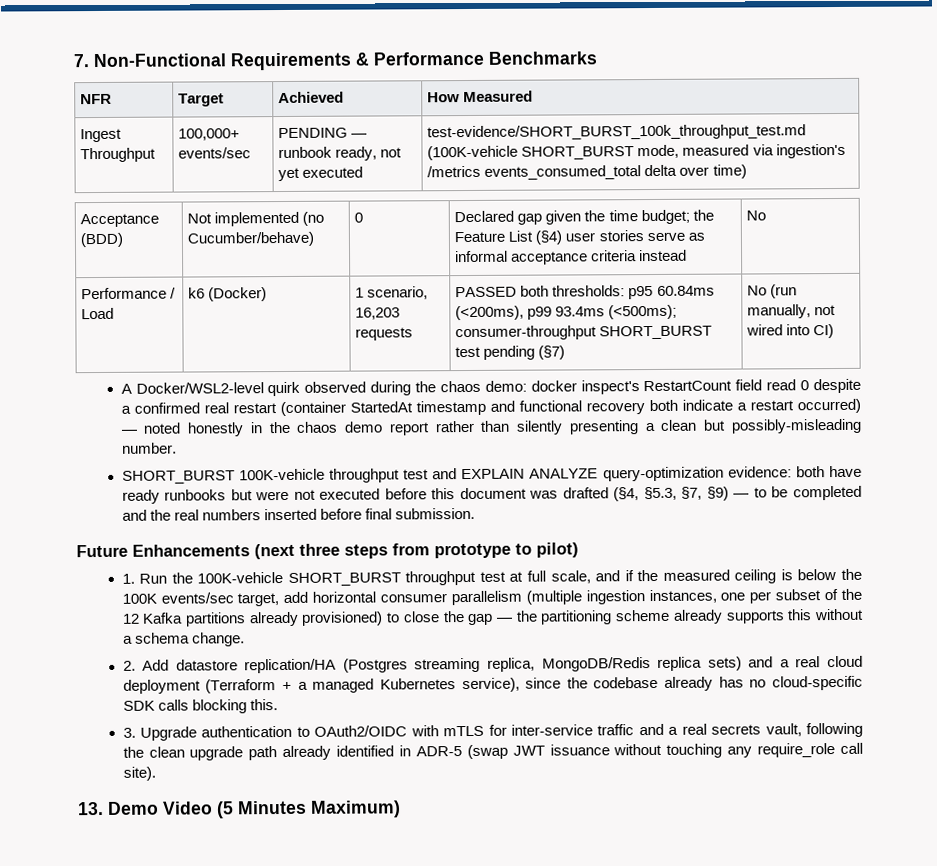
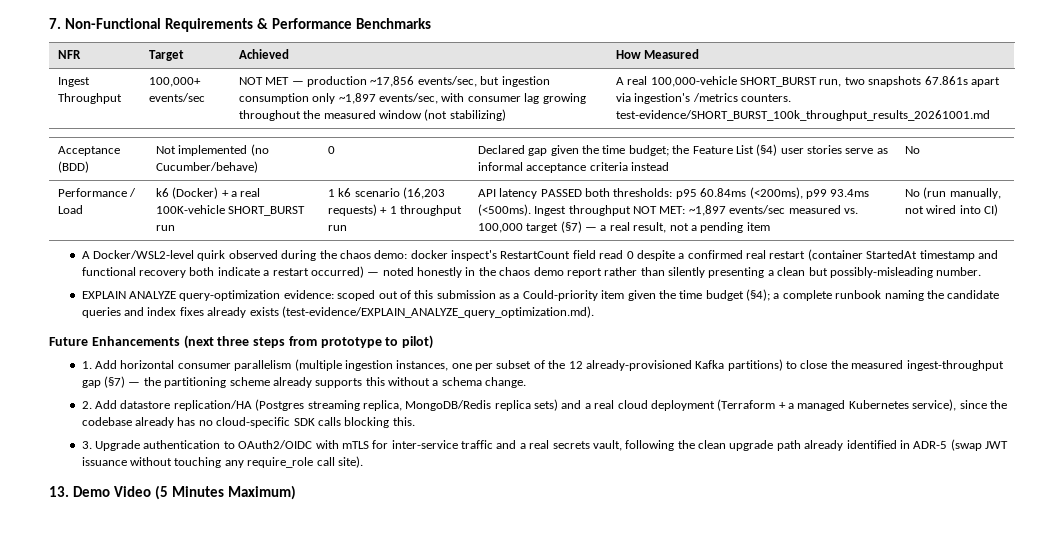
[278,127,368,139] [278,146,403,161] [278,166,364,182] [427,124,807,141] [427,143,846,161] [427,164,747,180] PENDING — runbook ready, not yet executed | test-evidence/SHORT_BURST_100k_throughput_test.md (100K-vehicle SHORT_BURST mode, measured via ingestion's /metrics events_consumed_total delta over time) -> [238,76,550,87] [238,93,586,104] [238,109,506,121] [615,76,1000,87] [615,93,792,104] [615,110,990,121] NOT MET — production ~17,856 events/sec, but ingestion consumption only ~1,897 events/sec, with consumer lag growing throughout the measured window (not stabilizing) | A real 100,000-vehicle SHORT_BURST run, two snapshots 67.861s apart via ingestion's /metrics counters. test-evidence/SHORT_BURST_100k_throughput_results_20261001.md
[355,286,429,300] [355,307,401,320] [355,327,414,341] | 1 scenario, 16,203 requests | -> [221,188,261,197] [155,205,306,216] [155,225,175,231] [327,187,446,199] [327,204,463,216] [327,225,347,231] [477,188,538,199] + a real 100K-vehicle SHORT_BURST run | 1 k6 scenario (16,203 requests) + 1 throughput run | API latency
[608,304,678,320] [455,325,713,341] [455,345,566,360] (<500ms); consumer-throughput SHORT_BURST test pending (§7) -> [477,204,858,216] [477,221,770,233] (<500ms). Ingest throughput NOT MET: ~1,897 events/sec measured vs. 100,000 target (§7) — a real result, not a pending item
[121,465,862,484] [121,485,862,504] [121,507,475,521] SHORT_BURST 100K-vehicle throughput test and EXPLAIN ANALYZE query-optimization evidence: both have ready runbooks but were not executed before this document was drafted (§4, §5.3, §7, §9) — to be completed and the real numbers inserted before final submission. -> [81,289,1000,301] [81,306,594,318] EXPLAIN ANALYZE query-optimization evidence: scoped out of this submission as a Could-priority item given the time budget (§4); a complete runbook naming the candidate queries and index fixes already exists (test-evidence/EXPLAIN_ANALYZE_query_optimization.md).
[139,568,863,586] [121,591,309,607] Run the 100K-vehicle SHORT_BURST throughput test at full scale, and if the measured ceiling is below the 100K events/sec target, add -> [95,360,118,369] Add
[142,611,494,627] Kafka partitions already provisioned) to close the gap -> [585,359,1004,371] [81,376,126,388] already-provisioned Kafka partitions) to close the measured ingest-throughput gap (§7)

